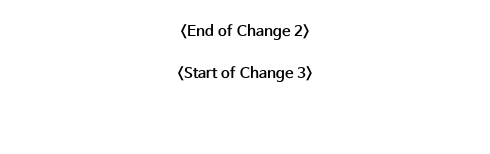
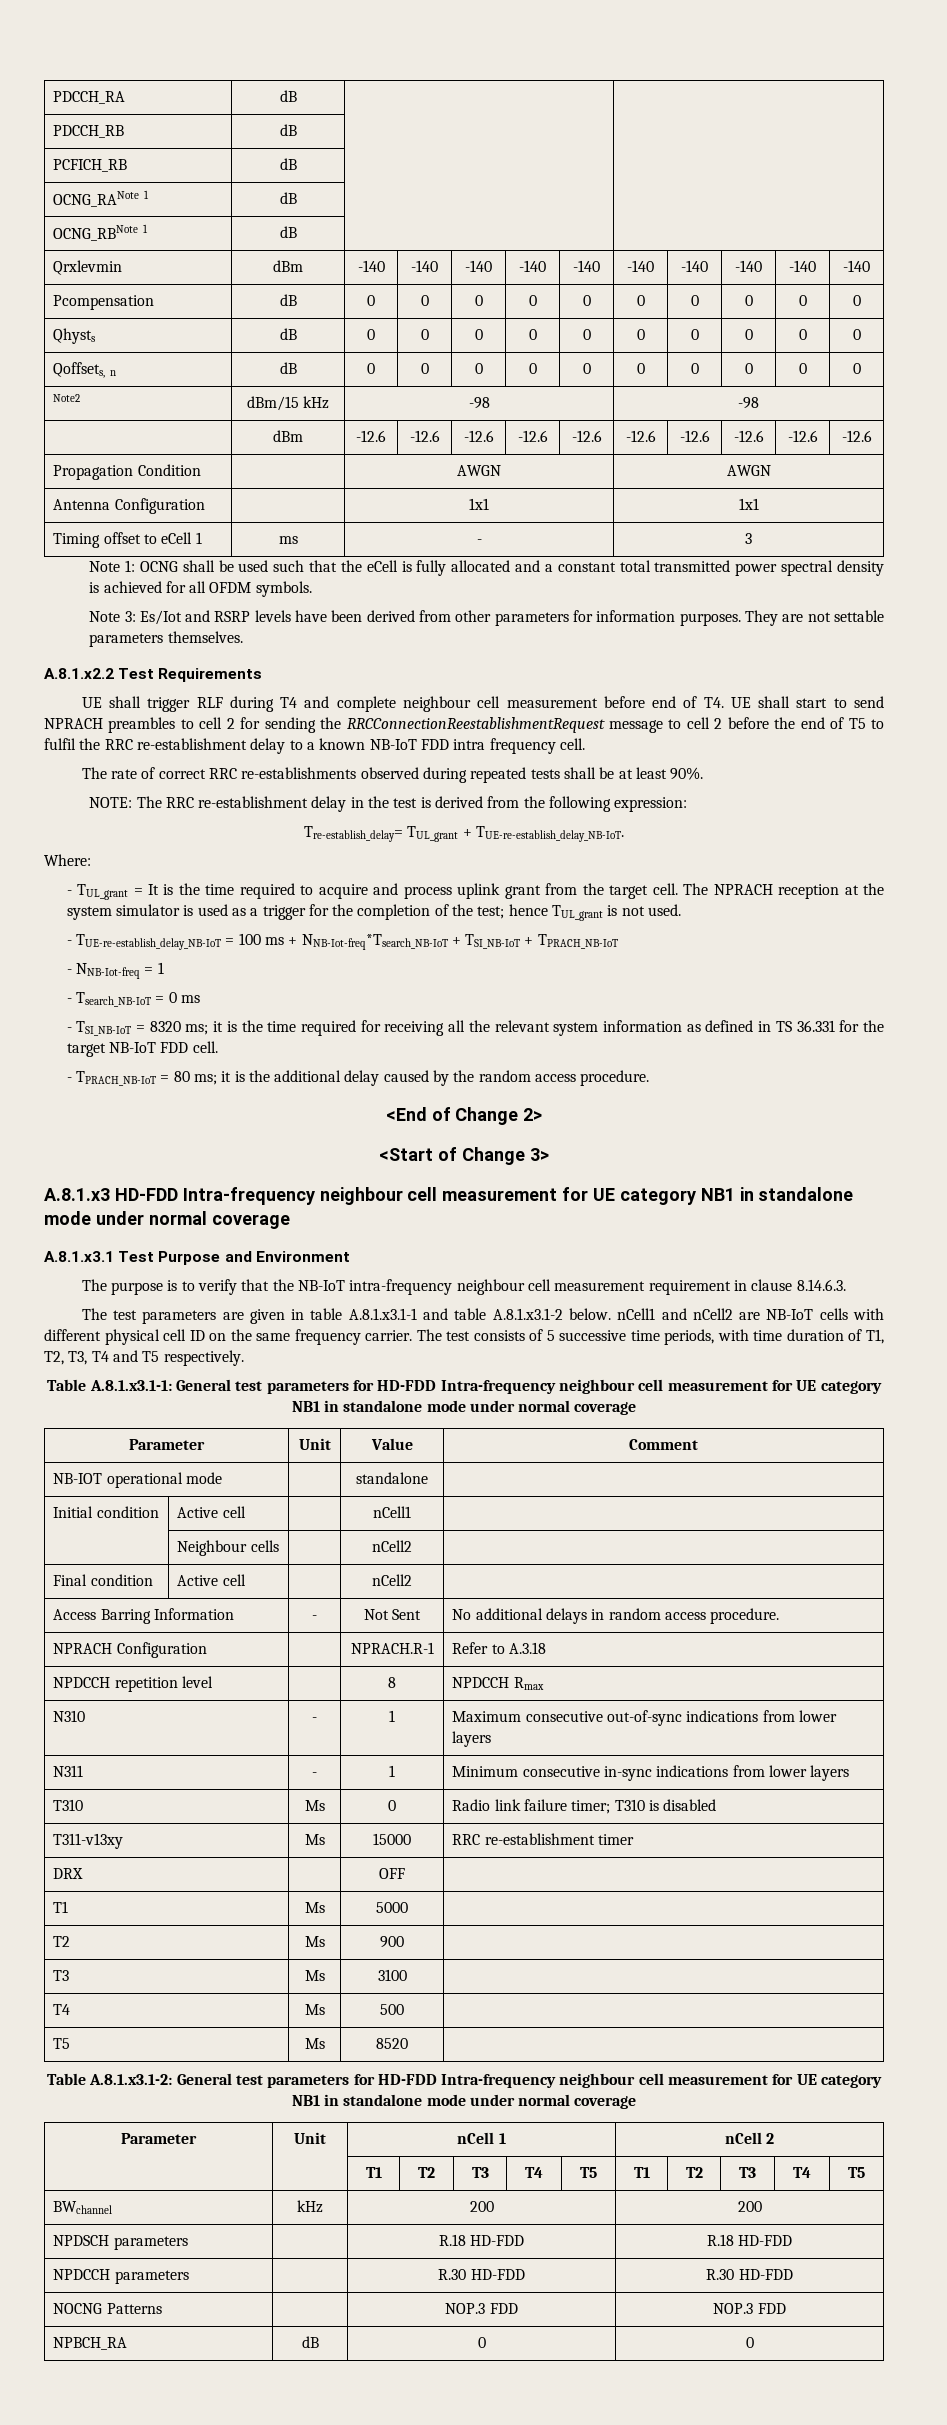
(180, 31) none -> [53,91,126,104] [279,90,297,102] [53,125,125,138] [279,124,297,136] [53,159,128,172] [279,158,297,170] [53,190,149,207] [279,192,297,204] [53,224,148,241] [279,226,297,238] [53,260,123,275] [273,260,303,272] [357,260,385,272] [411,260,438,272] [465,260,492,272] [519,260,546,272] [573,260,600,272] [627,260,654,272] [681,260,708,272] [735,260,762,272] [789,260,816,272] [843,260,870,272] [53,295,155,310] [279,294,297,306] [367,295,375,306] [420,295,429,306] [474,295,483,306] [528,295,537,306] [582,295,591,306] [636,295,645,306] [690,295,699,306] [744,295,753,306] [798,295,807,306] [852,295,861,306] [53,328,96,344] [279,328,297,340] [367,329,375,340] [420,329,429,340] [474,329,483,340] [528,329,537,340] [582,329,591,340] [636,329,645,340] [690,329,699,340] [744,329,753,340] [798,329,807,340] [852,329,861,340] [53,362,116,378] [279,362,297,374] [367,363,375,374] [420,363,429,374] [474,363,483,374] [528,363,537,374] [582,363,591,374] [636,363,645,374] [690,363,699,374] [744,363,753,374] [798,363,807,374] [852,363,861,374] [53,394,81,402] [246,396,330,411] [468,397,490,409] [738,397,759,409] [273,430,303,442] [356,430,386,442] [409,430,440,442] [463,430,494,442] [517,430,548,442] [571,430,602,442] [625,430,656,442] [679,430,710,442] [733,430,764,442] [787,430,818,442] [841,430,872,442] [53,464,201,480] [457,465,501,476] [726,465,771,476] [53,498,205,514] [469,498,489,510] [738,498,759,510] [53,532,202,548] [278,536,298,544] [476,539,482,544] [745,533,752,544] [89,560,885,576] [89,581,312,597] [89,610,885,626] [89,631,243,647] [44,668,263,682] [81,696,884,712] [44,717,885,733] [44,738,585,754] [81,767,704,783] [89,796,688,812] [304,826,624,842] [44,854,91,866] [66,883,884,900] [66,904,682,921] [66,933,618,950] [66,962,164,979] [66,992,200,1007] [66,1020,884,1036] [66,1041,218,1057] [66,1070,650,1086] PDCCH_RA | dB | | // PDCCH_RB | dB | | // PCFICH_RB | dB | | // OCNG_RANote 1 | dB | | // OCNG_RBNote 1 | dB | | // Qrxlevmin | dBm | -140 | -140 | -140 | -140 | -140 | -140 | -140 | -140 | -140 | -140 // Pcompensation | dB | 0 | 0 | 0 | 0 | 0 | 0 | 0 | 0 | 0 | 0 // Qhysts | dB | 0 | 0 | 0 | 0 | 0 | 0 | 0 | 0 | 0 | 0 // Qoffsets, n | dB | 0 | 0 | 0 | 0 | 0 | 0 | 0 | 0 | 0 | 0 // Note2 | dBm/15 kHz | -98 | -98 // | dBm | -12.6 | -12.6 | -12.6 | -12.6 | -12.6 | -12.6 | -12.6 | -12.6 | -12.6 | -12.6 // Propagation Condition | | AWGN | AWGN // Antenna Configuration | | 1x1 | 1x1 // Timing offset to eCell 1 | ms | - | 3 // Note 1: OCNG shall be used such that the eCell is fully allocated and a constant total transmitted power spectral density is achieved for all OFDM symbols. // Note 3: Es/Iot and RSRP levels have been derived from other parameters for information purposes. They are not settable parameters themselves. // A.8.1.x2.2 Test Requirements // UE shall trigger RLF during T4 and complete neighbour cell measurement before end of T4. UE shall start to send NPRACH preambles to cell 2 for sending the RRCConnectionReestablishmentRequest message to cell 2 before the end of T5 to fulfil the RRC re-establishment delay to a known NB-IoT FDD intra frequency cell. // The rate of correct RRC re-establishments observed during repeated tests shall be at least 90%. // NOTE: The RRC re-establishment delay in the test is derived from the following expression: // Tre-establish_delay= TUL_grant + TUE-re-establish_delay_NB-IoT. // Where: // - TUL_grant = It is the time required to acquire and process uplink grant from the target cell. The NPRACH reception at the system simulator is used as a trigger for the completion of the test; hence TUL_grant is not used. // - TUE-re-establish_delay_NB-IoT = 100 ms + NNB-Iot-freq*Tsearch_NB-IoT + TSI_NB-IoT + TPRACH_NB-IoT // - NNB-Iot-freq = 1 // - Tsearch_NB-IoT = 0 ms // - TSI_NB-IoT = 8320 ms; it is the time required for receiving all the relevant system information as defined in TS 36.331 for the target NB-IoT FDD cell. // - TPRACH_NB-IoT = 80 ms; it is the additional delay caused by the random access procedure. //
(313, 73) none -> [44,1187,854,1205] [44,1211,290,1229] [44,1251,350,1265] [81,1279,846,1295] [81,1308,884,1324] [44,1329,884,1345] [44,1350,244,1366] [47,1379,882,1394] [291,1400,637,1415] [129,1439,205,1450] [298,1438,331,1450] [370,1438,413,1450] [629,1439,698,1450] [53,1472,222,1488] [356,1472,428,1484] [53,1506,159,1518] [177,1506,246,1518] [373,1506,411,1518] [177,1540,279,1556] [372,1540,412,1552] [53,1574,153,1586] [177,1574,246,1586] [372,1574,412,1586] [53,1608,234,1624] [312,1615,317,1620] [363,1609,422,1620] [452,1608,780,1624] [53,1642,207,1658] [350,1642,434,1654] [452,1642,546,1654] [53,1676,213,1692] [388,1677,396,1688] [452,1677,544,1690] [53,1710,86,1722] [312,1717,317,1722] [389,1710,395,1722] [452,1710,837,1726] [452,1731,492,1747] [53,1765,84,1777] [312,1772,317,1777] [389,1765,395,1777] [452,1765,850,1781] [53,1799,84,1811] [304,1800,325,1811] [388,1800,396,1811] [452,1799,717,1814] [53,1833,124,1849] [304,1834,325,1845] [373,1833,411,1845] [452,1833,634,1845] [53,1868,84,1879] [379,1868,405,1879] [53,1901,69,1913] [304,1902,325,1913] [376,1902,408,1913] [53,1936,71,1947] [304,1936,325,1947] [380,1936,404,1948] [53,1970,70,1981] [304,1970,325,1981] [377,1969,407,1981] [53,2004,71,2015] [304,2004,325,2015] [380,2004,404,2015] [53,2038,71,2049] [304,2038,325,2049] [376,2038,408,2049] [46,2073,883,2088] [291,2094,637,2109] [121,2133,197,2144] [294,2132,326,2144] [457,2132,506,2144] [724,2132,775,2144] [365,2167,382,2178] [418,2167,435,2178] [471,2167,489,2178] [525,2167,543,2178] [580,2167,597,2178] [633,2167,650,2178] [685,2167,703,2178] [739,2167,756,2178] [793,2167,811,2178] [848,2167,865,2178] [53,2201,113,2214] [297,2200,323,2213] [469,2201,494,2212] [737,2201,762,2212] [53,2235,188,2250] [438,2234,525,2246] [706,2234,793,2246] [53,2269,189,2284] [438,2269,525,2280] [706,2269,793,2280] [53,2303,162,2314] [445,2303,518,2314] [713,2303,786,2314] [53,2337,128,2350] [301,2336,319,2348] [477,2337,486,2348] [745,2337,754,2348] // A.8.1.x3 HD-FDD Intra-frequency neighbour cell measurement for UE category NB1 in standalone mode under normal coverage // A.8.1.x3.1 Test Purpose and Environment // The purpose is to verify that the NB-IoT intra-frequency neighbour cell measurement requirement in clause 8.14.6.3. // The test parameters are given in table A.8.1.x3.1-1 and table A.8.1.x3.1-2 below. nCell1 and nCell2 are NB-IoT cells with different physical cell ID on the same frequency carrier. The test consists of 5 successive time periods, with time duration of T1, T2, T3, T4 and T5 respectively. // Table A.8.1.x3.1-1: General test parameters for HD-FDD Intra-frequency neighbour cell measurement for UE category NB1 in standalone mode under normal coverage // Parameter | Unit | Value | Comment // NB-IOT operational mode | | standalone | // Initial condition | Active cell | | nCell1 | // | Neighbour cells | | nCell2 | // Final condition | Active cell | | nCell2 | // Access Barring Information | - | Not Sent | No additional delays in random access procedure. // NPRACH Configuration | | NPRACH.R-1 | Refer to A.3.18 // NPDCCH repetition level | | 8 | NPDCCH Rmax // N310 | - | 1 | Maximum consecutive out-of-sync indications from lower layers // N311 | - | 1 | Minimum consecutive in-sync indications from lower layers // T310 | Ms | 0 | Radio link failure timer; T310 is disabled // T311-v13xy | Ms | 15000 | RRC re-establishment timer // DRX | | OFF | // T1 | Ms | 5000 | // T2 | Ms | 900 | // T3 | Ms | 3100 | // T4 | Ms | 500 | // T5 | Ms | 8520 | // Table A.8.1.x3.1-2: General test parameters for HD-FDD Intra-frequency neighbour cell measurement for UE category NB1 in standalone mode under normal coverage // Parameter | Unit | nCell 1 | nCell 2 // | | T1 | T2 | T3 | T4 | T5 | T1 | T2 | T3 | T4 | T5 // BWchannel | kHz | 200 | 200 // NPDSCH parameters | | R.18 HD-FDD | R.18 HD-FDD // NPDCCH parameters | | R.30 HD-FDD | R.30 HD-FDD // NOCNG Patterns | | NOP.3 FDD | NOP.3 FDD // NPBCH_RA | dB | 0 | 0

